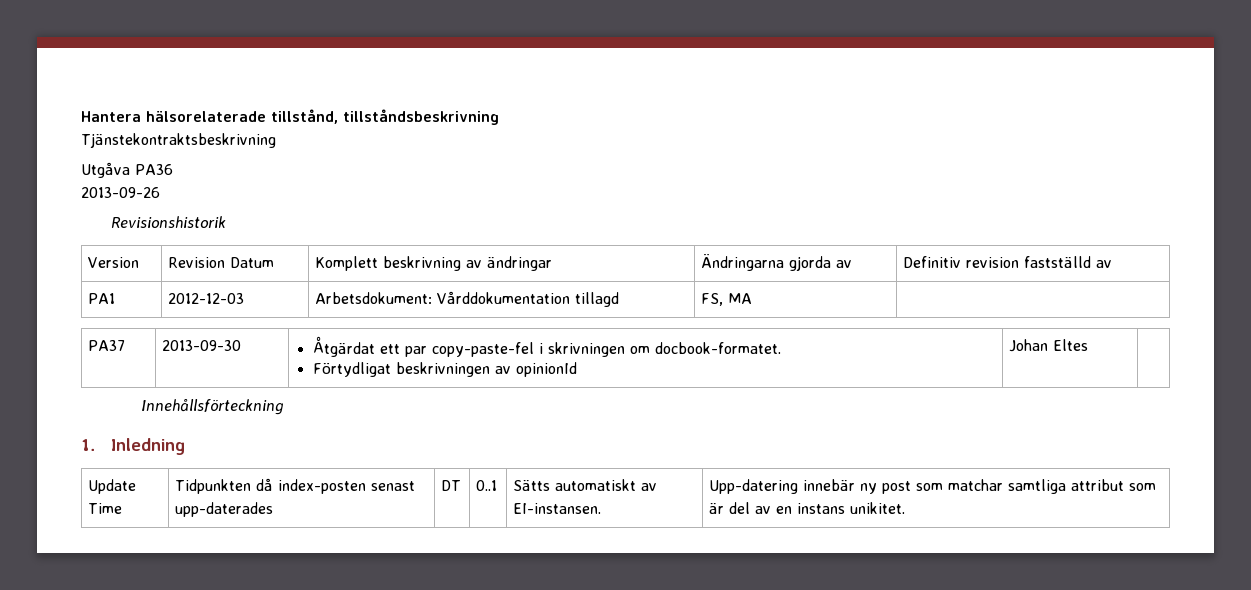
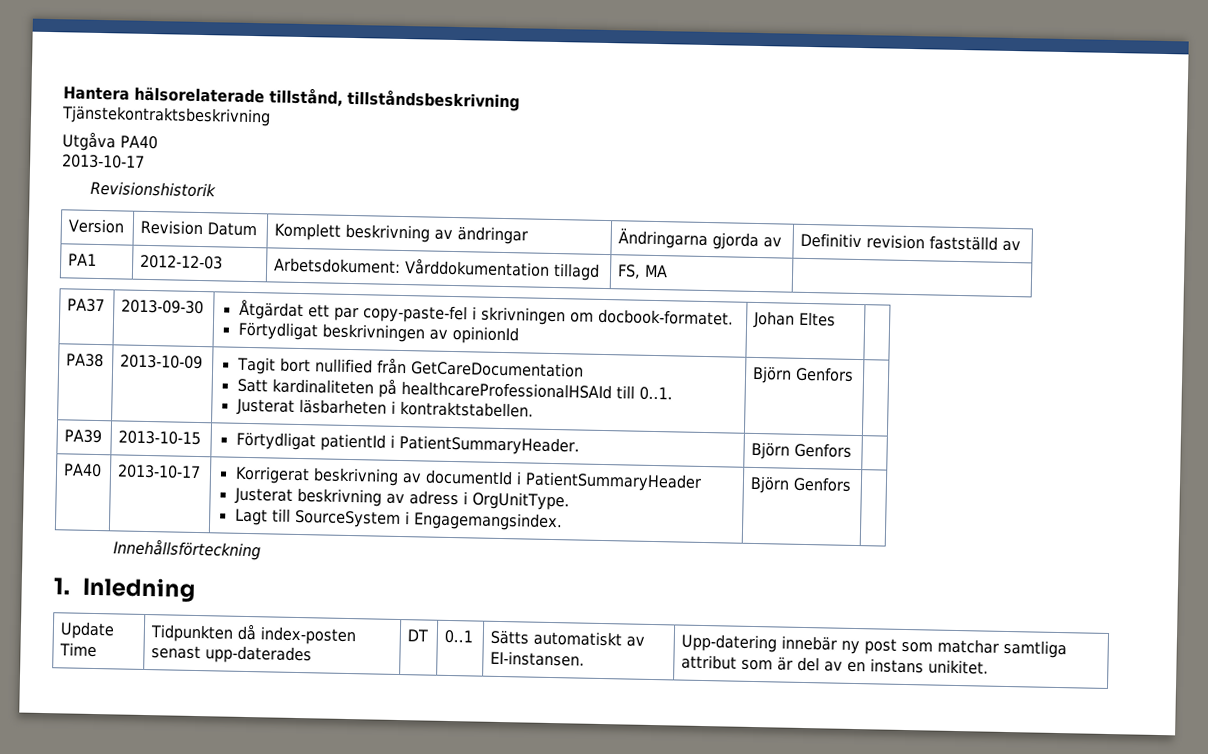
[135,164,173,175] [81,187,160,198] PA36 // 2013-09-26 -> [120,135,158,150] [62,154,145,169] PA40 // 2013-10-17
(1089, 345) none -> [66,353,105,368] [120,354,204,370] [235,356,584,378] [236,378,673,401] [235,398,534,418] [752,365,855,384] [64,429,103,444] [118,430,202,446] [235,431,580,456] [751,441,853,460] [63,463,103,478] [117,464,202,480] [234,465,702,492] [233,487,570,511] [234,508,563,532] [750,475,853,494] // PA38 | 2013-10-09 | Tagit bort nullified från GetCareDocumentation // Satt kardinaliteten på healthcareProfessionalHSAId till 0..1. // Justerat läsbarheten i kontraktstabellen. | Björn Genfors | // PA39 | 2013-10-15 | Förtydligat patientId i PatientSummaryHeader. | Björn Genfors | // PA40 | 2013-10-17 | Korrigerat beskrivning av documentId i PatientSummaryHeader // Justerat beskrivning av adress i OrgUnitType. // Lagt till SourceSystem i Engagemangsindex. | Björn Genfors |

